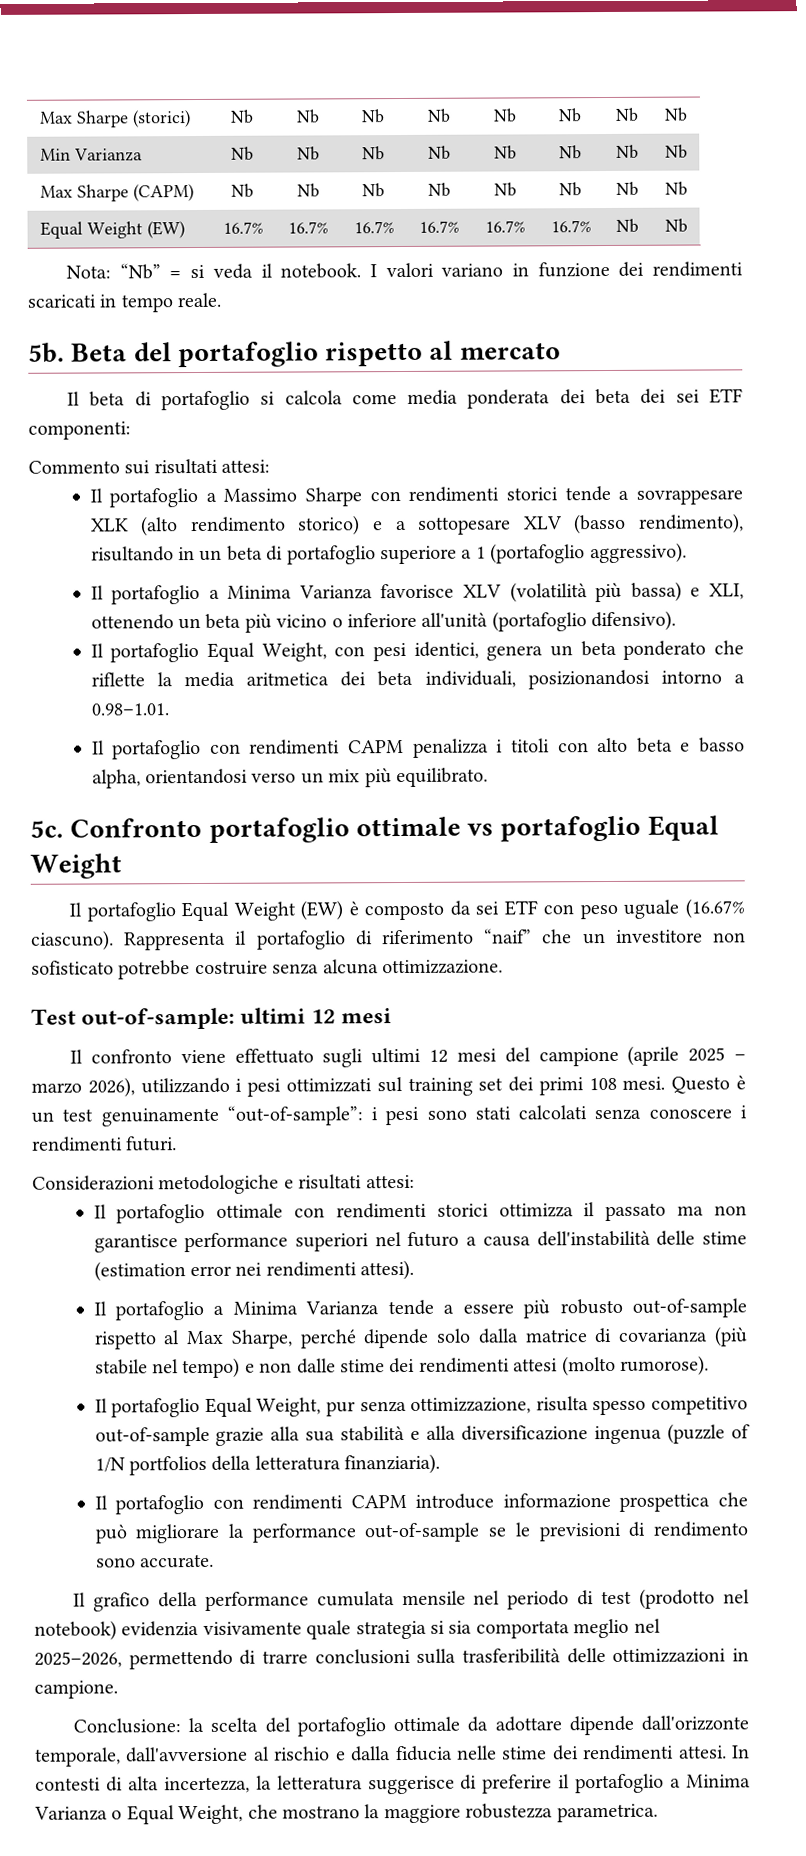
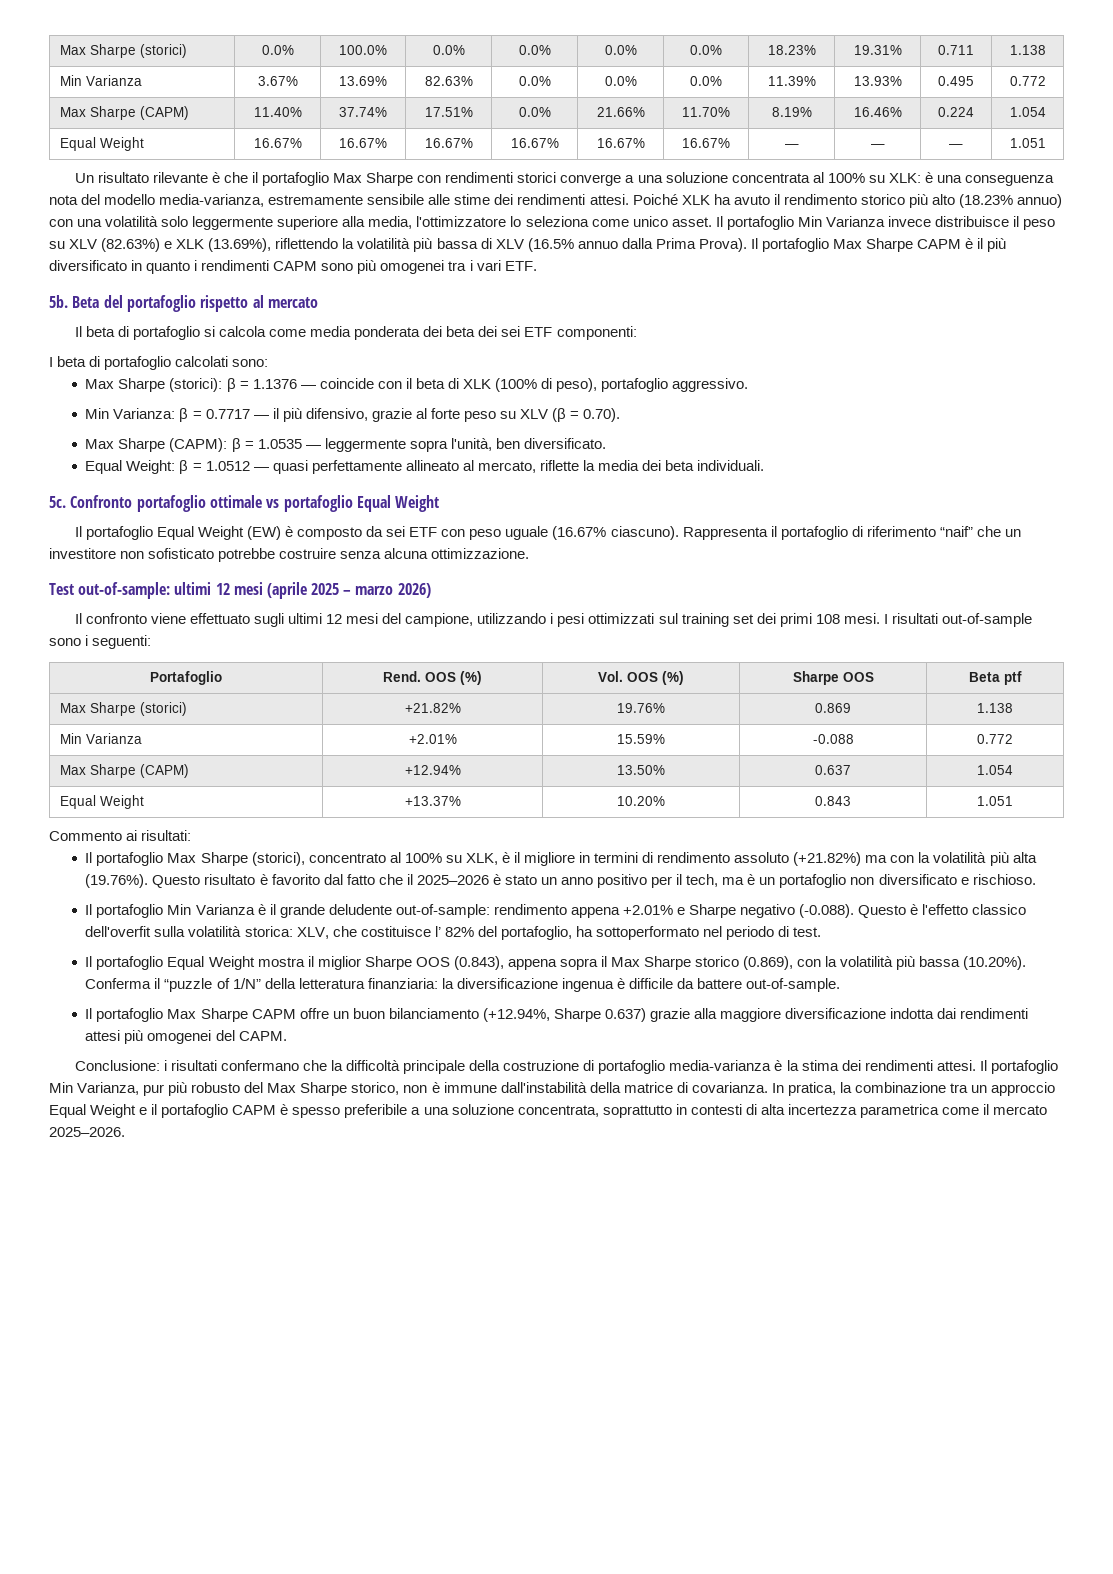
[39,110,191,128] [230,109,254,124] [295,109,320,124] [361,109,385,124] [426,108,451,123] [492,108,517,123] [558,108,582,123] [615,107,639,122] [663,107,688,122] [39,148,143,162] [231,146,254,161] [296,146,320,161] [362,146,385,161] [427,145,451,160] [493,145,517,160] [559,145,582,160] [616,144,639,159] [664,144,688,159] [39,184,194,202] [231,183,254,198] [296,183,320,198] [362,183,385,198] [427,182,451,197] [493,182,517,197] [559,182,582,197] [616,181,639,196] [664,181,688,196] [39,221,185,239] [222,221,263,234] [288,221,328,234] [353,221,394,234] [419,220,459,233] [485,220,525,233] [550,220,591,233] [616,218,639,233] [664,218,688,233] [66,261,743,280] [27,292,222,313] Max Sharpe (storici) | Nb | Nb | Nb | Nb | Nb | Nb | Nb | Nb // Min Varianza | Nb | Nb | Nb | Nb | Nb | Nb | Nb | Nb // Max Sharpe (CAPM) | Nb | Nb | Nb | Nb | Nb | Nb | Nb | Nb // Equal Weight (EW) | 16.7% | 16.7% | 16.7% | 16.7% | 16.7% | 16.7% | Nb | Nb // Nota: “Nb” = si veda il notebook. I valori variano in funzione dei rendimenti scaricati in tempo reale. -> [59,44,187,58] [261,45,294,55] [339,45,387,55] [432,45,465,55] [518,45,551,55] [604,45,637,55] [690,45,722,55] [767,45,816,55] [853,45,902,55] [938,45,974,55] [1009,45,1046,55] [59,75,142,86] [257,76,298,86] [339,76,387,86] [424,76,473,86] [518,76,551,86] [604,76,637,86] [690,76,722,86] [767,76,816,86] [853,76,902,86] [938,76,974,86] [1009,76,1046,86] [59,106,189,120] [253,107,302,117] [339,107,387,117] [424,107,473,117] [518,107,551,117] [596,107,645,117] [682,107,730,117] [771,107,812,117] [853,107,902,117] [938,107,974,117] [1009,107,1046,117] [59,137,144,151] [253,138,302,148] [339,138,387,148] [424,138,473,148] [510,138,559,148] [596,138,645,148] [682,138,730,148] [784,144,799,148] [870,144,885,148] [949,144,963,148] [1009,138,1046,148] [74,172,1054,186] [49,194,1063,208] [49,216,1056,230] [49,238,1007,252] [49,260,537,274] Max Sharpe (storici) | 0.0% | 100.0% | 0.0% | 0.0% | 0.0% | 0.0% | 18.23% | 19.31% | 0.711 | 1.138 // Min Varianza | 3.67% | 13.69% | 82.63% | 0.0% | 0.0% | 0.0% | 11.39% | 13.93% | 0.495 | 0.772 // Max Sharpe (CAPM) | 11.40% | 37.74% | 17.51% | 0.0% | 21.66% | 11.70% | 8.19% | 16.46% | 0.224 | 1.054 // Equal Weight | 16.67% | 16.67% | 16.67% | 16.67% | 16.67% | 16.67% | — | — | — | 1.051 // Un risultato rilevante è che il portafoglio Max Sharpe con rendimenti storici converge a una soluzione concentrata al 100% su XLK: è una conseguenza nota del modello media-varianza, estremamente sensibile alle stime dei rendimenti attesi. Poiché XLK ha avuto il rendimento storico più alto (18.23% annuo) con una volatilità solo leggermente superiore alla media, l'ottimizzatore lo seleziona come unico asset. Il portafoglio Min Varianza invece distribuisce il peso su XLV (82.63%) e XLK (13.69%), riflettendo la volatilità più bassa di XLV (16.5% annuo dalla Prima Prova). Il portafoglio Max Sharpe CAPM è il più diversificato in quanto i rendimenti CAPM sono più omogenei tra i vari ETF.
[28,458,271,475] [89,485,743,508] [89,513,744,537] [90,542,687,565] [90,581,745,605] [90,610,677,633] [90,640,744,663] Commento sui risultati attesi: // Il portafoglio a Massimo Sharpe con rendimenti storici tende a sovrappesare XLK (alto rendimento storico) e a sottopesare XLV (basso rendimento), risultando in un beta di portafoglio superiore a 1 (portafoglio aggressivo). // Il portafoglio a Minima Varianza favorisce XLV (volatilità più bassa) e XLI, ottenendo un beta più vicino o inferiore all'unità (portafoglio difensivo). // Il portafoglio Equal Weight, con pesi identici, genera un beta ponderato che -> [49,356,269,370] [85,378,749,392] [85,408,621,422] [85,438,606,452] [85,460,536,474] I beta di portafoglio calcolati sono: // Max Sharpe (storici): β = 1.1376 — coincide con il beta di XLK (100% di peso), portafoglio aggressivo. // Min Varianza: β = 0.7717 — il più difensivo, grazie al forte peso su XLV (β = 0.70). // Max Sharpe (CAPM): β = 1.0535 — leggermente sopra l'unità, ben diversificato. // Equal Weight: β = 1.0512 — quasi perfettamente allineato al mercato,
[246,669,745,690] [90,703,169,716] [91,737,746,760] [91,767,488,789] aritmetica dei beta individuali, posizionandosi intorno a 0.98–1.01. // Il portafoglio con rendimenti CAPM penalizza i titoli con alto beta e basso alpha, orientandosi verso un mix più equilibrato. -> [642,460,765,471] dei beta individuali.
(392, 1016) none -> [266,582,431,599] (aprile 2025 – marzo 2026)
[538,1045,746,1067] [31,1077,135,1098] campione (aprile 2025 – marzo 2026), -> [405,613,474,627] campione,
[671,1075,747,1094] [31,1105,747,1127] [32,1136,178,1152] [32,1174,415,1195] [93,1202,748,1224] [93,1230,748,1253] [93,1259,415,1282] [93,1298,747,1321] [93,1326,748,1350] [94,1355,709,1379] [94,1396,748,1418] [94,1423,751,1447] [94,1453,441,1476] [94,1492,748,1515] [94,1521,749,1544] [95,1553,214,1569] [73,1588,751,1612] [34,1618,661,1641] [34,1648,749,1670] [34,1680,118,1699] [73,1715,749,1737] [35,1744,750,1767] [35,1773,751,1795] [34,1803,658,1825] Questo è un test genuinamente “out-of-sample”: i pesi sono stati calcolati senza conoscere i rendimenti futuri. // Considerazioni metodologiche e risultati attesi: // Il portafoglio ottimale con rendimenti storici ottimizza il passato ma non garantisce performance superiori nel futuro a causa dell'instabilità delle stime (estimation error nei rendimenti attesi). // Il portafoglio a Minima Varianza tende a essere più robusto out-of-sample rispetto al Max Sharpe, perché dipende solo dalla matrice di covarianza (più stabile nel tempo) e non dalle stime dei rendimenti attesi (molto rumorose). // Il portafoglio Equal Weight, pur senza ottimizzazione, risulta spesso competitivo out-of-sample grazie alla sua stabilità e alla diversificazione ingenua (puzzle of 1/N portfolios della letteratura finanziaria). // Il portafoglio con rendimenti CAPM introduce informazione prospettica che può migliorare la performance out-of-sample se le previsioni di rendimento sono accurate. // Il grafico della performance cumulata mensile nel periodo di test (prodotto nel notebook) evidenzia visivamente quale strategia si sia comportata meglio nel 2025–2026, permettendo di trarre conclusioni sulla trasferibilità delle ottimizzazioni in campione. // Conclusione: la scelta del portafoglio ottimale da adottare dipende dall'orizzonte temporale, dall'avversione al rischio e dalla fiducia nelle stime dei rendimenti attesi. In contesti di alta incertezza, la letteratura suggerisce di preferire il portafoglio a Minima Varianza o Equal Weight, che mostrano la maggiore robustezza parametrica. -> [883,613,1032,627] [49,635,152,649] [150,671,222,685] [383,671,482,685] [598,671,684,685] [792,671,874,685] [968,671,1022,685] [59,702,187,716] [404,703,461,713] [617,703,665,713] [815,703,851,713] [977,703,1013,713] [59,733,142,744] [408,734,457,744] [617,734,665,744] [812,734,854,744] [977,734,1013,744] [59,764,189,778] [404,765,461,775] [617,765,665,775] [815,765,851,775] [977,765,1013,775] [59,795,144,809] [404,796,461,806] [617,796,665,806] [815,796,851,806] [977,796,1013,806] [49,830,192,841] [85,852,1037,866] [85,874,1036,888] [85,904,1027,918] [85,926,822,940] [85,956,1027,970] [85,978,841,992] [85,1008,1029,1022] [85,1030,287,1044] [74,1060,1058,1074] [49,1082,1056,1096] [49,1104,1048,1118] [49,1127,125,1137] I risultati out-of-sample sono i seguenti: // Portafoglio | Rend. OOS (%) | Vol. OOS (%) | Sharpe OOS | Beta ptf // Max Sharpe (storici) | +21.82% | 19.76% | 0.869 | 1.138 // Min Varianza | +2.01% | 15.59% | -0.088 | 0.772 // Max Sharpe (CAPM) | +12.94% | 13.50% | 0.637 | 1.054 // Equal Weight | +13.37% | 10.20% | 0.843 | 1.051 // Commento ai risultati: // Il portafoglio Max Sharpe (storici), concentrato al 100% su XLK, è il migliore in termini di rendimento assoluto (+21.82%) ma con la volatilità più alta (19.76%). Questo risultato è favorito dal fatto che il 2025–2026 è stato un anno positivo per il tech, ma è un portafoglio non diversificato e rischioso. // Il portafoglio Min Varianza è il grande deludente out-of-sample: rendimento appena +2.01% e Sharpe negativo (-0.088). Questo è l'effetto classico dell'overfit sulla volatilità storica: XLV, che costituisce l’ 82% del portafoglio, ha sottoperformato nel periodo di test. // Il portafoglio Equal Weight mostra il miglior Sharpe OOS (0.843), appena sopra il Max Sharpe storico (0.869), con la volatilità più bassa (10.20%). Conferma il “puzzle of 1/N” della letteratura finanziaria: la diversificazione ingenua è difficile da battere out-of-sample. // Il portafoglio Max Sharpe CAPM offre un buon bilanciamento (+12.94%, Sharpe 0.637) grazie alla maggiore diversificazione indotta dai rendimenti attesi più omogenei del CAPM. // Conclusione: i risultati confermano che la difficoltà principale della costruzione di portafoglio media-varianza è la stima dei rendimenti attesi. Il portafoglio Min Varianza, pur più robusto del Max Sharpe storico, non è immune dall'instabilità della matrice di covarianza. In pratica, la combinazione tra un approccio Equal Weight e il portafoglio CAPM è spesso preferibile a una soluzione concentrata, soprattutto in contesti di alta incertezza parametrica come il mercato 2025–2026.

